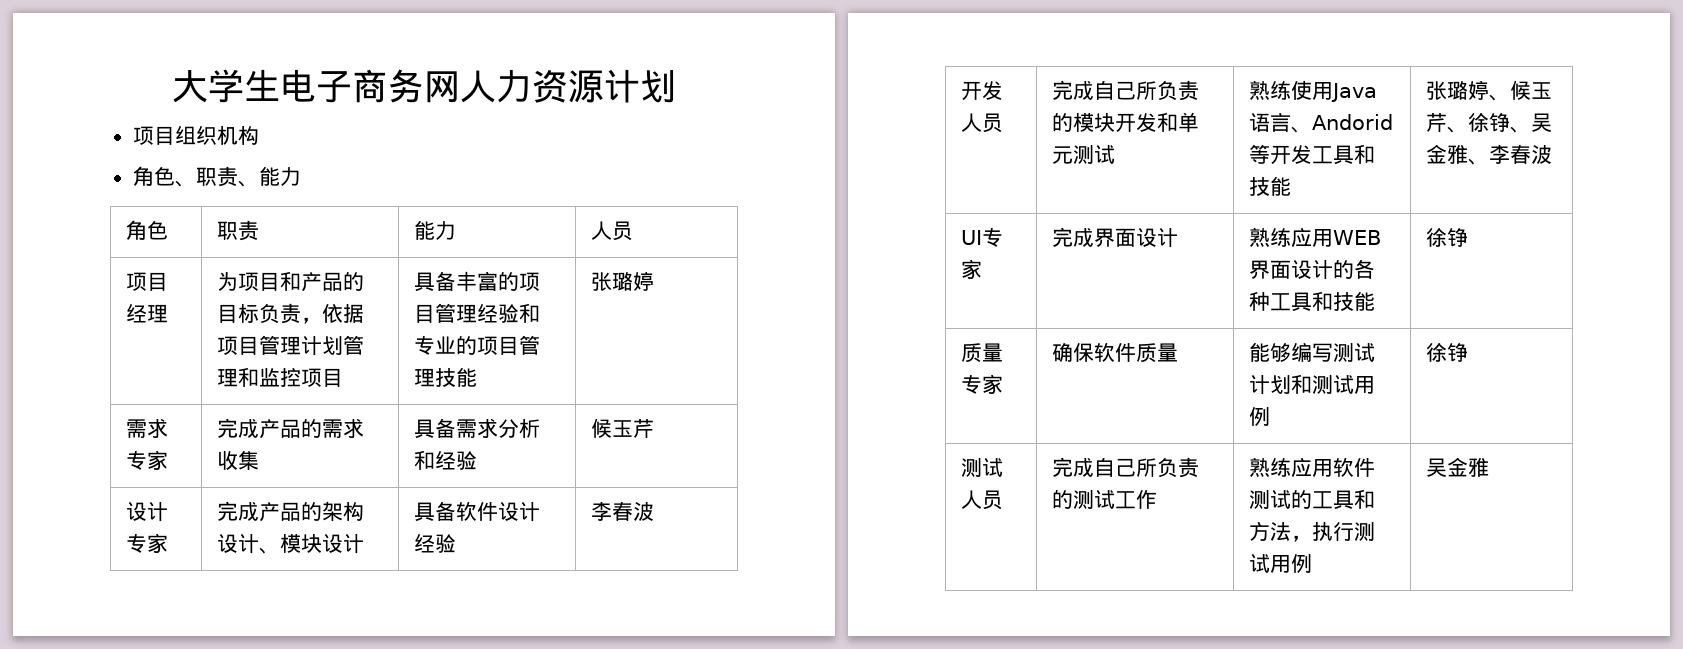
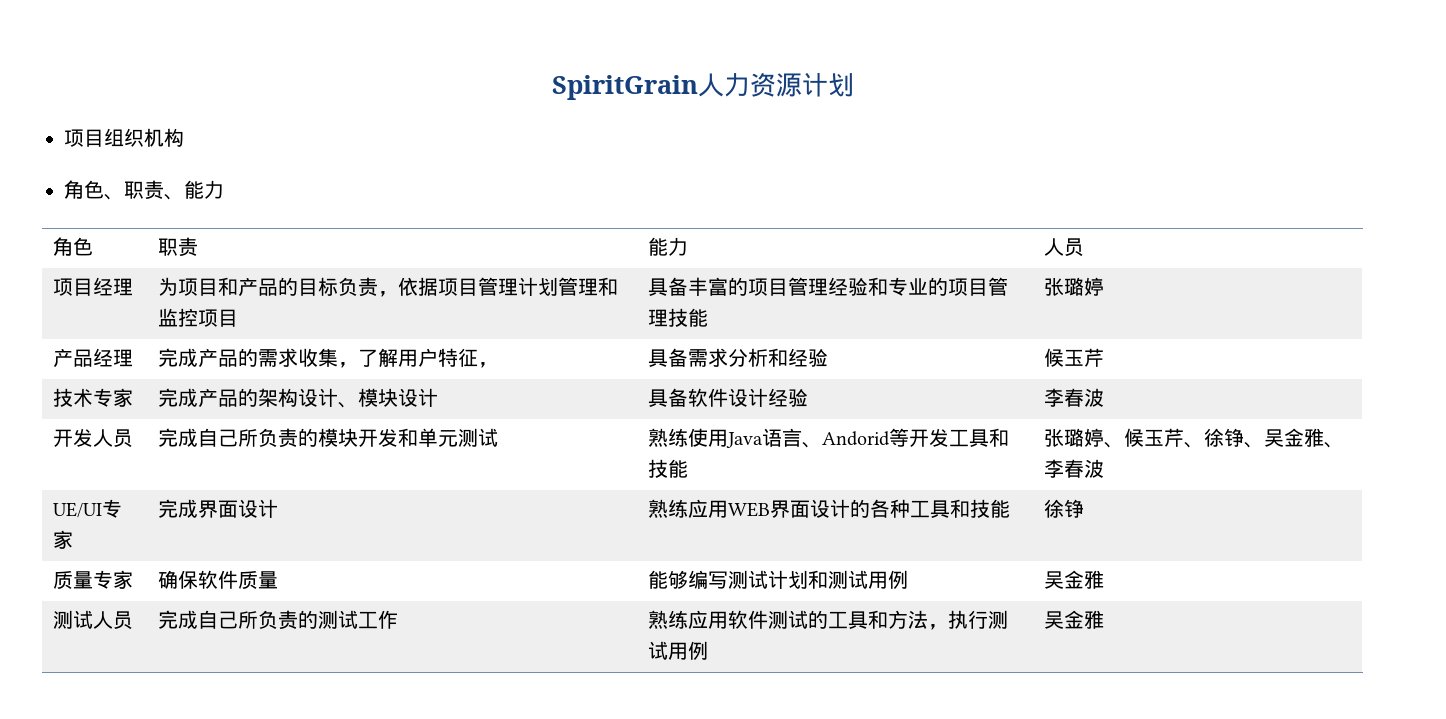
[172,69,460,103] 大学生电子商务网 -> [551,75,698,100] SpiritGrain
[126,418,169,438] [126,450,169,470] 需求专家 -> [52,348,133,367] 产品经理
(260, 460) none -> [337,348,498,368] ，了解用户特征，
[126,502,169,522] 设计 -> [52,388,93,407] 技术
[961,230,983,245] UI -> [52,502,102,518] UE/UI
[1426,342,1469,362] 徐铮 -> [1043,570,1104,589] 吴金雅

